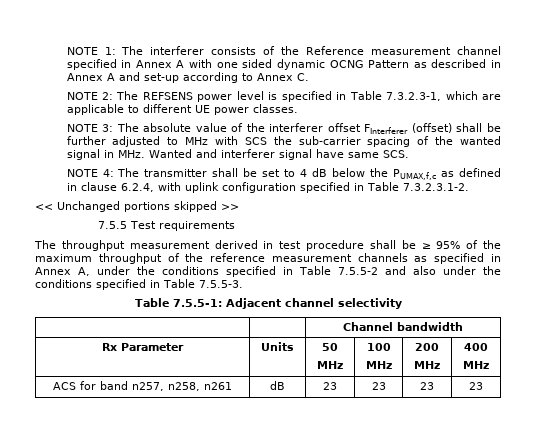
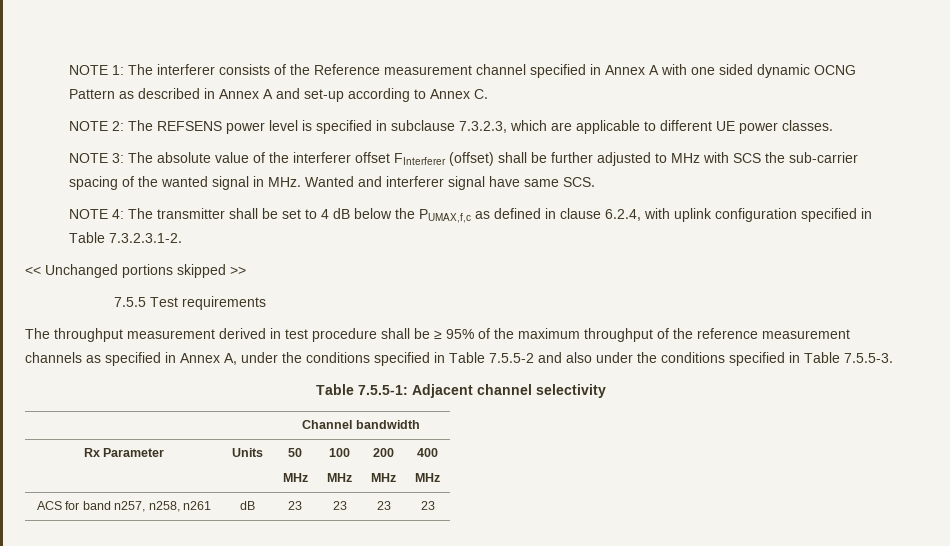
[349,91,442,101] Table 7.3.2.3-1, -> [391,120,508,133] subclause 7.3.2.3,

